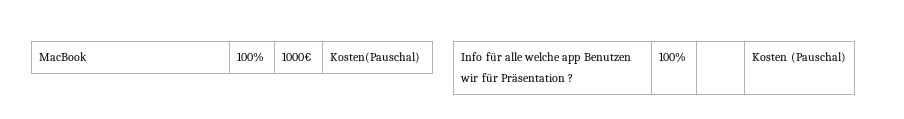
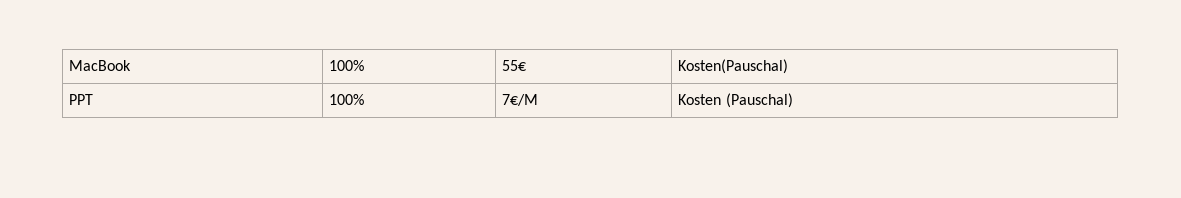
[282,52,313,61] 1000€ -> [502,60,527,71] 55€
[461,52,631,64] [460,73,574,82] [659,52,687,62] Info für alle welche app Benutzen wir für Präsentation ? | 100% | -> [69,94,94,105] [329,94,365,105] [502,94,539,106] PPT | 100% | 7€/M

